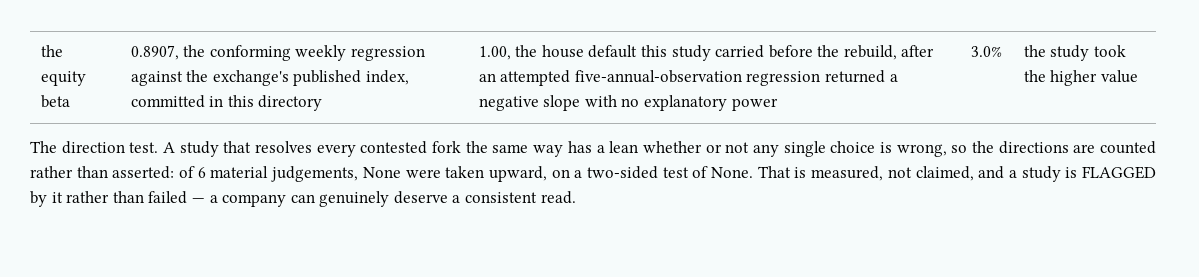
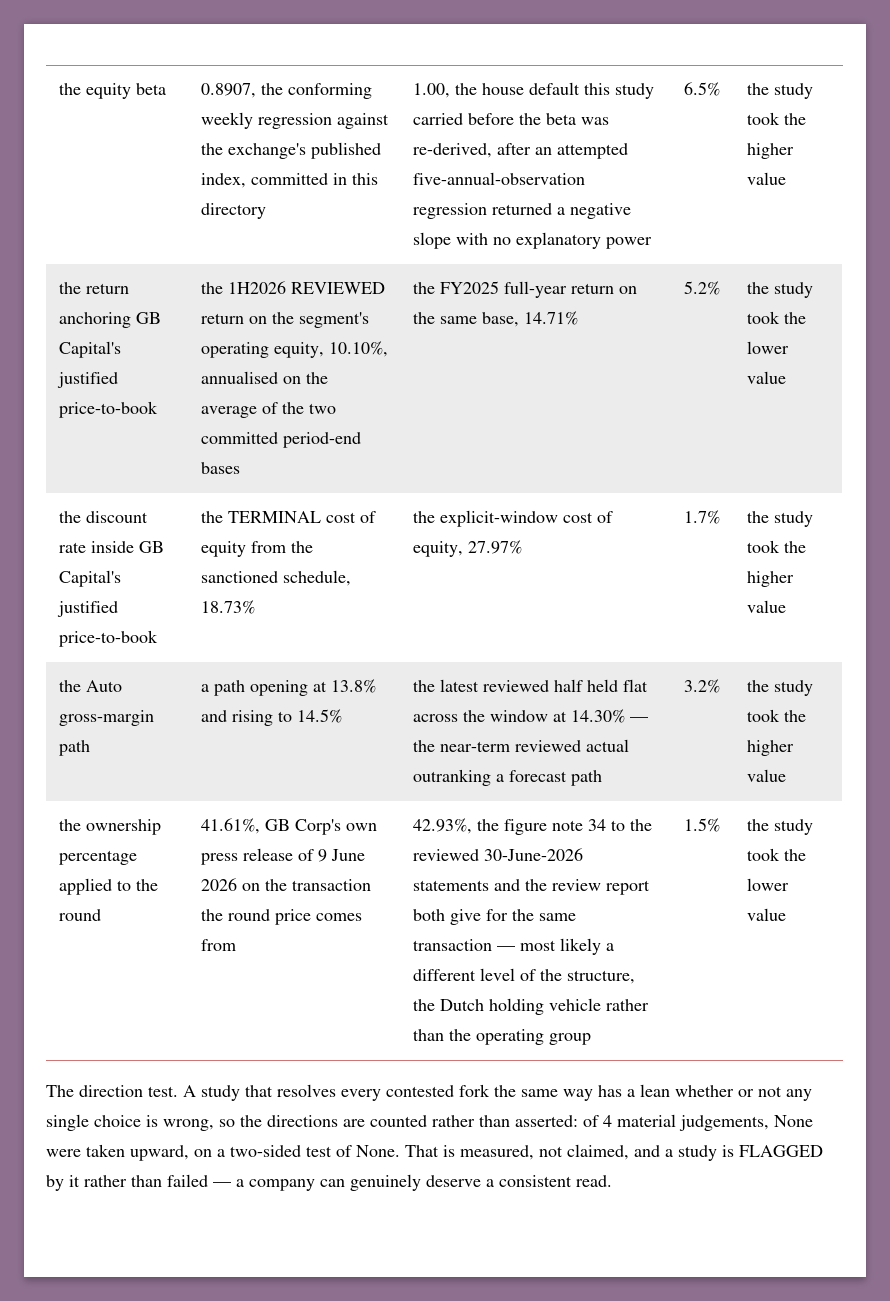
[843,45,897,60] rebuild, -> [545,113,609,125] [412,143,492,158] beta was re-derived,
[970,46,1002,57] [1023,45,1126,61] [1023,70,1138,86] 3.0% | the study took the higher value -> [683,82,720,96] [746,83,813,99] [746,112,806,125] [746,143,794,159] [746,172,786,185] [58,282,129,294] [58,312,161,328] [58,341,121,358] [56,372,118,388] [58,401,158,418] [200,281,385,294] [200,312,369,328] [200,341,388,358] [200,371,328,384] [200,402,336,418] [200,432,361,448] [200,462,240,474] [412,281,637,298] [412,311,578,327] [683,281,720,295] [746,282,813,298] [746,311,806,324] [746,341,789,354] [746,371,786,384] [58,511,148,523] [58,541,164,553] [58,570,121,587] [56,601,118,617] [58,630,158,647] [200,511,376,523] [200,541,313,557] [200,570,351,586] [200,600,255,614] [412,510,613,527] [412,540,522,557] [683,510,720,524] [746,511,813,527] [746,540,806,553] [746,571,794,587] [746,600,786,613] [58,680,122,692] [58,710,154,726] [58,740,90,756] [200,679,376,696] [200,709,342,726] [412,679,648,692] [412,709,648,723] [412,739,629,752] [412,769,602,786] [683,679,720,693] [746,680,813,696] [746,709,806,722] [746,740,794,756] [746,769,786,782] [58,819,161,835] [58,850,137,865] [58,878,158,895] [58,909,101,921] [200,818,377,835] [200,848,365,865] [200,878,371,891] [200,909,362,925] [200,939,236,951] [412,818,652,835] [412,848,583,861] [412,879,650,895] [412,909,576,925] [412,938,614,955] [412,968,635,984] [412,998,649,1015] [412,1029,591,1045] [683,818,720,832] [746,819,813,835] [746,848,806,861] [746,878,789,891] [746,908,786,921] 6.5% | the study took the higher value // the return anchoring GB Capital's justified price-to-book | the 1H2026 REVIEWED return on the segment's operating equity, 10.10%, annualised on the average of the two committed period-end bases | the FY2025 full-year return on the same base, 14.71% | 5.2% | the study took the lower value // the discount rate inside GB Capital's justified price-to-book | the TERMINAL cost of equity from the sanctioned schedule, 18.73% | the explicit-window cost of equity, 27.97% | 1.7% | the study took the higher value // the Auto gross-margin path | a path opening at 13.8% and rising to 14.5% | the latest reviewed half held flat across the window at 14.30% — the near-term reviewed actual outranking a forecast path | 3.2% | the study took the higher value // the ownership percentage applied to the round | 41.61%, GB Corp's own press release of 9 June 2026 on the transaction the round price comes from | 42.93%, the figure note 34 to the reviewed 30-June-2026 statements and the review report both give for the same transaction — most likely a different level of the structure, the Dutch holding vehicle rather than the operating group | 1.5% | the study took the lower value
[197,167,206,178] 6 -> [603,1115,612,1127] 4

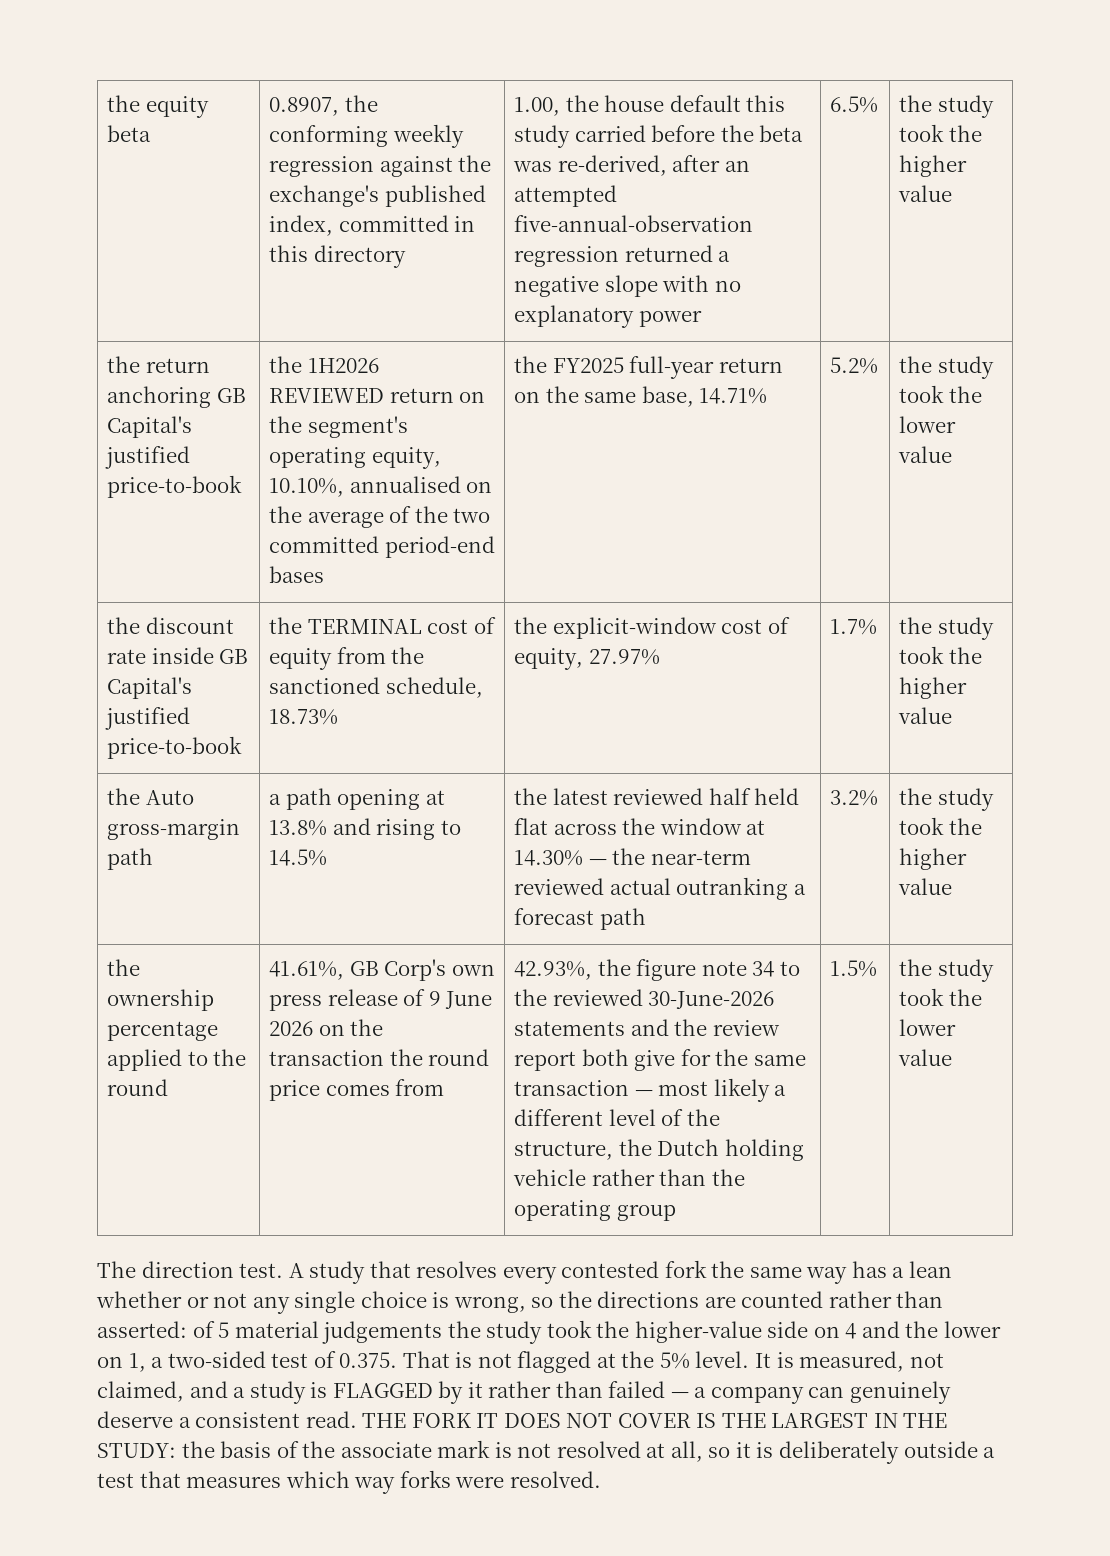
[603,1114,813,1131] [46,1144,212,1161] 4 material judgements, None were taken upward, on -> [218,1320,1002,1344] [97,1353,146,1372] 5 material judgements the study took the higher-value side on 4 and the lower on 1,
[356,1145,400,1157] None. -> [339,1352,398,1368] 0.375.
(455, 1151) none -> [477,1351,794,1373] not flagged at the 5% level. It is
(612, 1181) none -> [362,1413,948,1428] [97,1440,996,1464] [97,1470,601,1494] THE FORK IT DOES NOT COVER IS THE LARGEST IN THE STUDY: the basis of the associate mark is not resolved at all, so it is deliberately outside a test that measures which way forks were resolved.

